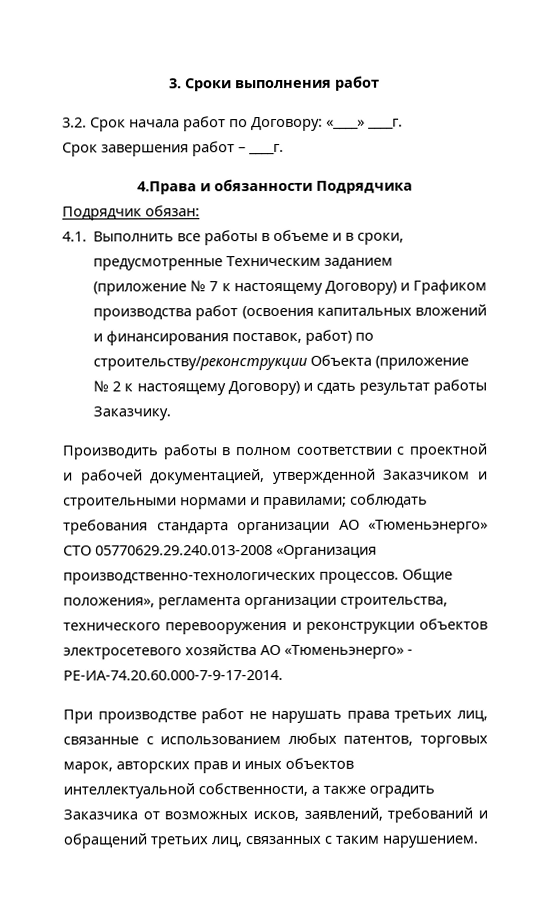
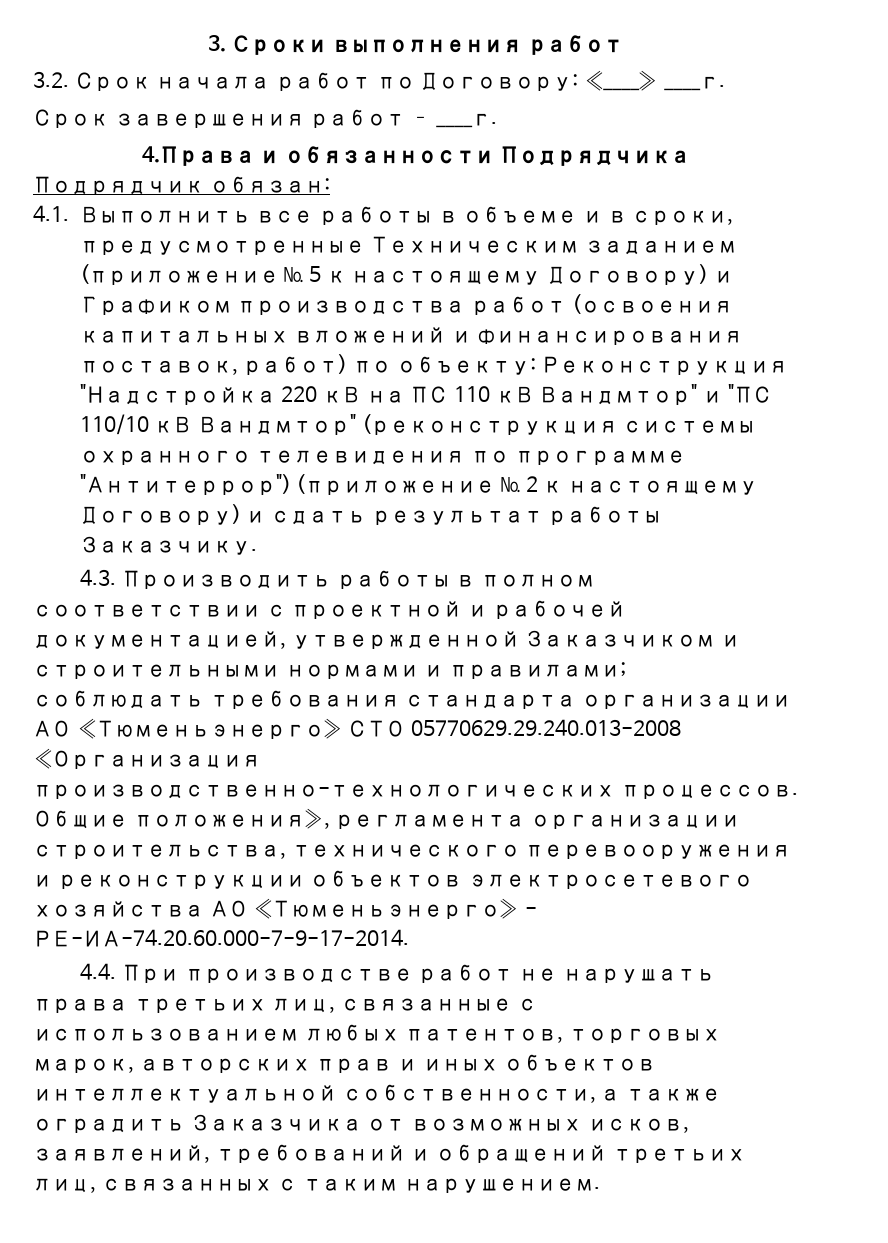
[209,281,219,292] 7 -> [308,266,321,282] 5
[93,354,373,371] строительству/реконструкции Объекта -> [396,356,789,375] [79,384,772,405] [79,414,757,435] [79,450,686,465] [79,474,291,495] объекту: Реконструкция "Надстройка 220 кВ на ПС 110 кВ Вандмтор" и "ПС 110/10 кВ Вандмтор" (реконструкция системы охранного телевидения по программе "Антитеррор")
(172, 413) none -> [80,569,117,586] 4.3.
(283, 675) none -> [80,963,117,980] 4.4.

